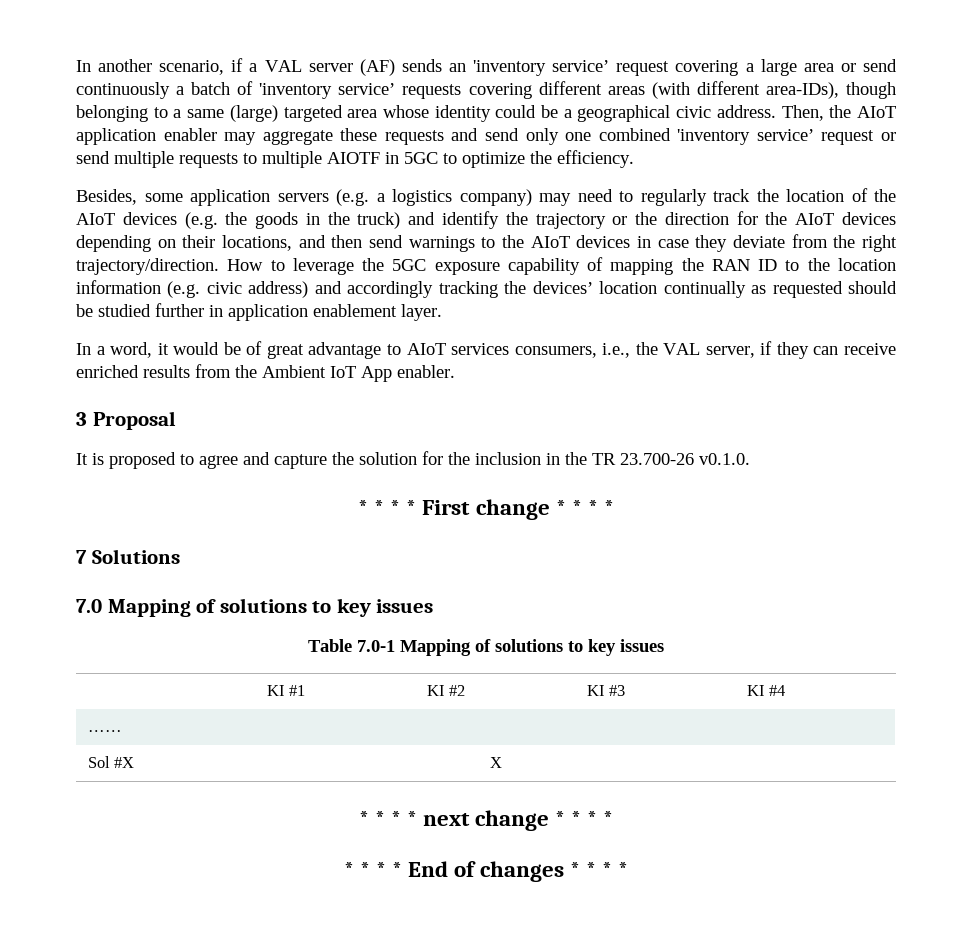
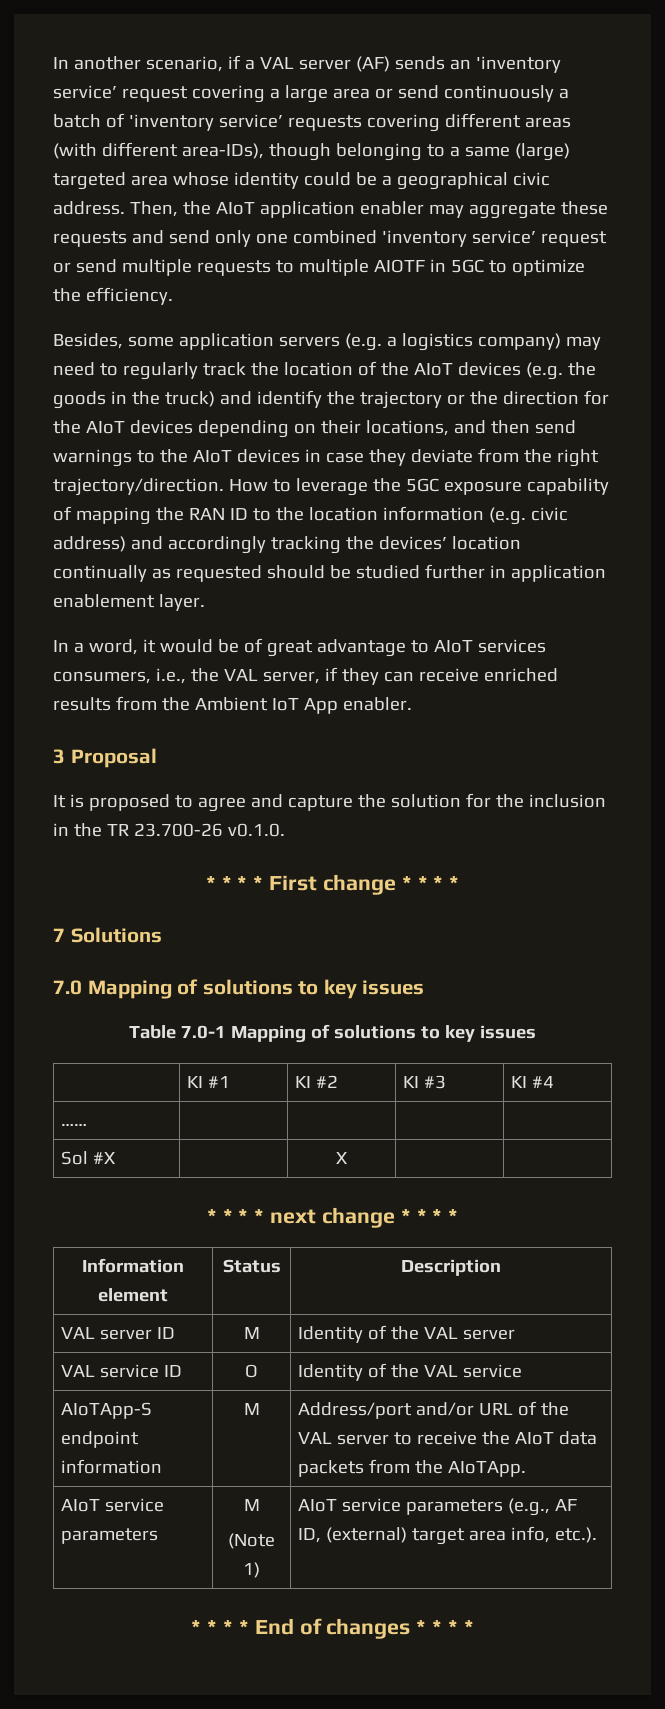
(614, 818) none -> [82,1258,184,1273] [98,1288,168,1302] [222,1259,281,1273] [401,1259,501,1276] [61,1327,176,1340] [243,1327,260,1339] [298,1325,516,1343] [61,1364,183,1378] [245,1364,258,1378] [298,1363,523,1381] [61,1402,153,1419] [61,1431,140,1448] [61,1459,163,1474] [243,1403,260,1415] [298,1401,570,1419] [298,1431,598,1445] [298,1459,527,1477] [61,1498,165,1512] [61,1528,159,1544] [243,1499,260,1511] [228,1533,275,1549] [243,1562,260,1578] [298,1498,578,1516] [298,1526,598,1545] // Information element | Status | Description // VAL server ID | M | Identity of the VAL server // VAL service ID | O | Identity of the VAL service // AIoTApp-S endpoint information | M | Address/port and/or URL of the VAL server to receive the AIoT data packets from the AIoTApp. // AIoT service parameters | M // (Note 1) | AIoT service parameters (e.g., AF ID, (external) target area info, etc.).

